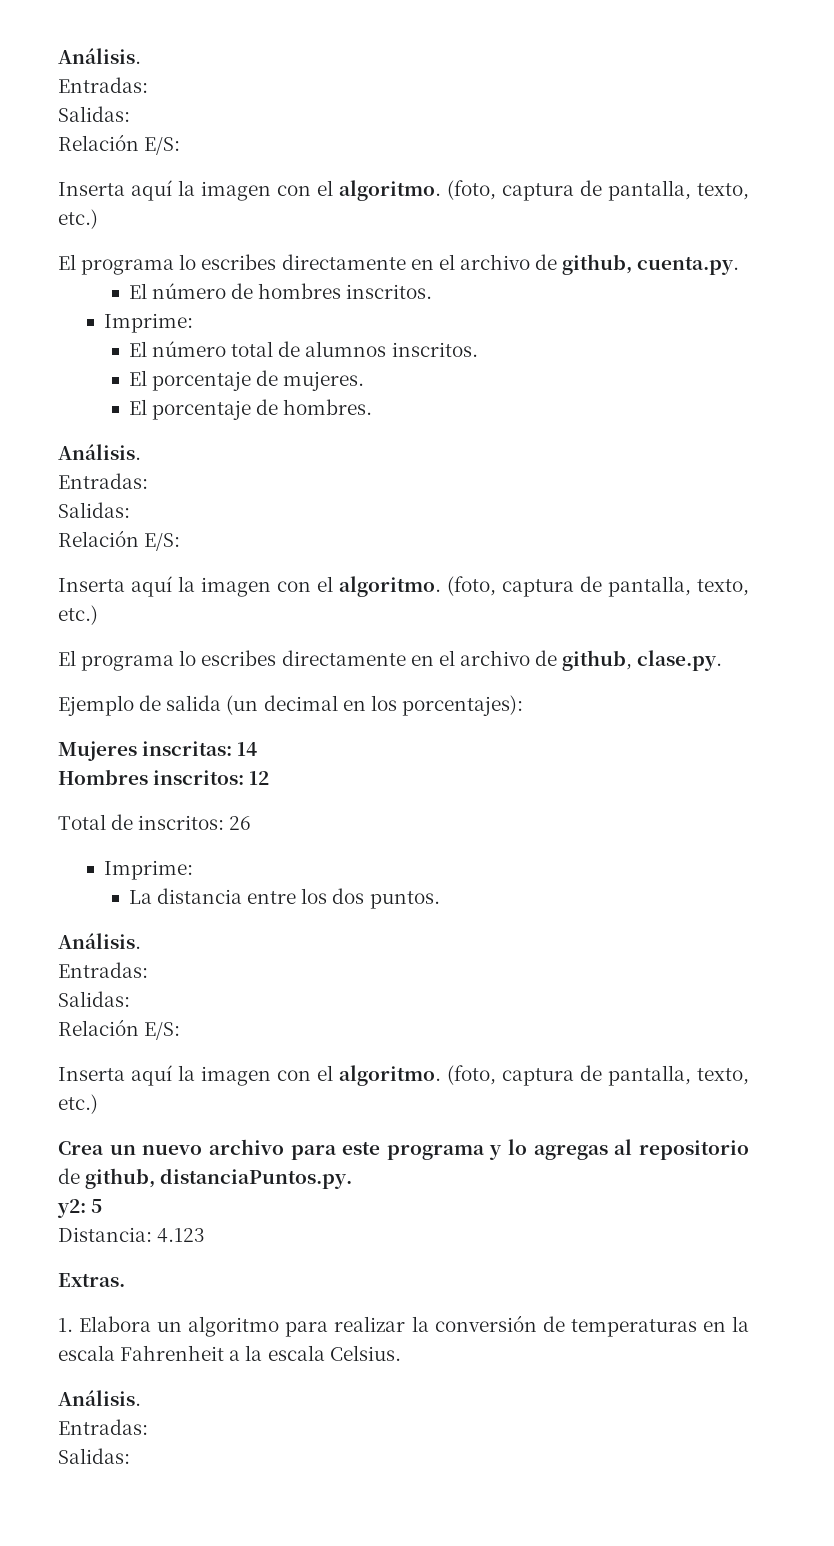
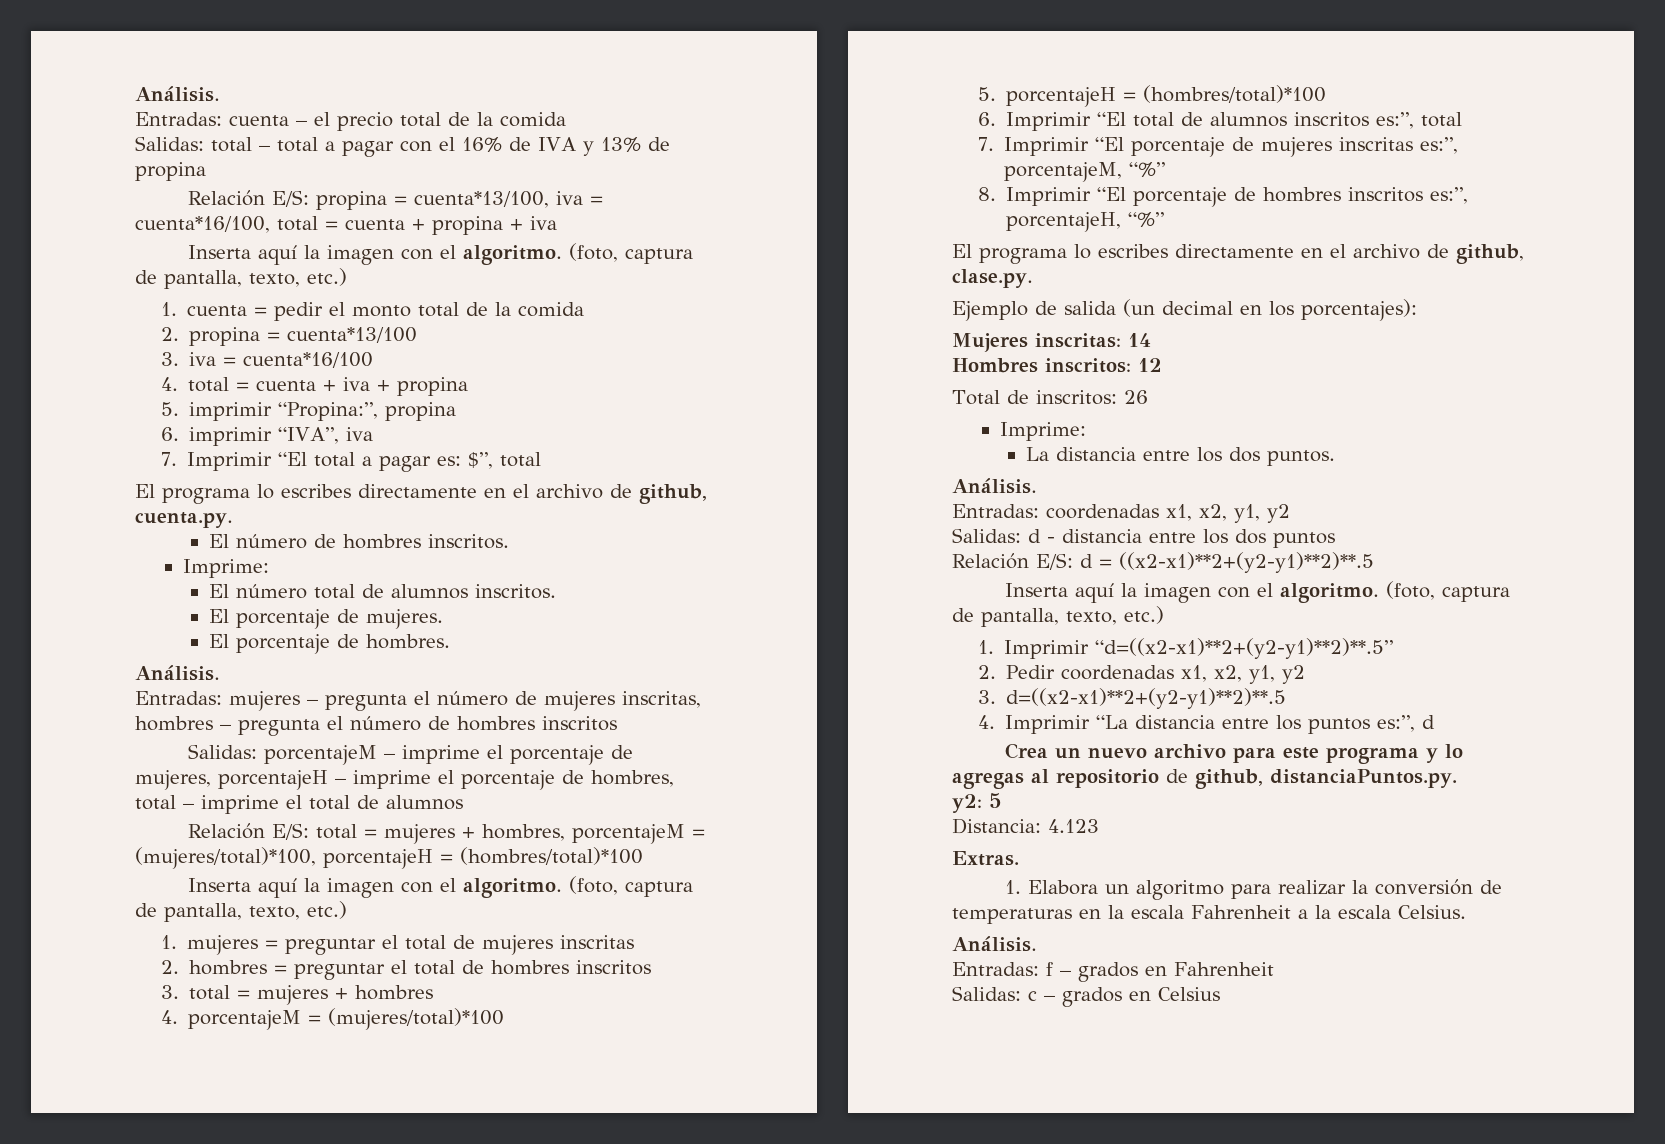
[58,48,141,64] [58,77,148,93] [58,106,130,122] [58,134,181,155] Análisis. // Entradas: // Salidas: // Relación E/S: -> [135,86,220,102] [135,112,566,131] [135,136,670,157] [135,162,206,181] [187,190,603,210] [135,216,557,235] Análisis. // Entradas: cuenta – el precio total de la comida // Salidas: total – total a pagar con el 16% de IVA y 13% de propina // Relación E/S: propina = cuenta*13/100, iva = cuenta*16/100, total = cuenta + propina + iva
(98, 219) none -> [160,302,584,321] [160,327,417,346] [160,352,373,368] [160,377,468,396] [160,402,456,421] [160,427,373,446] [160,452,541,472] // 1. cuenta = pedir el monto total de la comida // 2. propina = cuenta*13/100 // 3. iva = cuenta*16/100 // 4. total = cuenta + iva + propina // 5. imprimir “Propina:”, propina // 6. imprimir “IVA”, iva // 7. Imprimir “El total a pagar es: $”, total
[58,502,130,518] [58,530,181,551] // Salidas: // Relación E/S: -> [229,691,701,711] [135,716,617,736] [187,744,633,765] [135,770,674,790] [135,795,463,814] [187,823,705,844] [135,847,643,869] mujeres – pregunta el número de mujeres inscritas, hombres – pregunta el número de hombres inscritos // Salidas: porcentajeM – imprime el porcentaje de mujeres, porcentajeH – imprime el porcentaje de hombres, total – imprime el total de alumnos // Relación E/S: total = mujeres + hombres, porcentajeM = (mujeres/total)*100, porcentajeH = (hombres/total)*100
(98, 615) none -> [160,935,634,955] [160,960,651,980] [160,985,433,1005] [160,1008,504,1030] [977,85,1326,107] [977,112,1462,131] [977,137,1458,157] [1003,162,1165,182] [977,187,1468,207] [1005,212,1164,232] // 1. mujeres = preguntar el total de mujeres inscritas // 2. hombres = preguntar el total de hombres inscritos // 3. total = mujeres + hombres // 4. porcentajeM = (mujeres/total)*100 // 5. porcentajeH = (hombres/total)*100 // 6. Imprimir “El total de alumnos inscritos es:”, total // 7. Imprimir “El porcentaje de mujeres inscritas es:”, porcentajeM, “%” // 8. Imprimir “El porcentaje de hombres inscritos es:”, porcentajeH, “%”
[58,991,130,1007] [58,1019,181,1040] // Salidas: // Relación E/S: -> [1046,504,1290,523] [952,528,1335,548] [952,552,1374,573] coordenadas x1, x2, y1, y2 // Salidas: d - distancia entre los dos puntos // Relación E/S: d = ((x2-x1)**2+(y2-y1)**2)**.5
(98, 1104) none -> [977,638,1393,659] [977,665,1305,684] [977,688,1286,709] [977,715,1435,734] // 1. Imprimir “d=((x2-x1)**2+(y2-y1)**2)**.5” // 2. Pedir coordenadas x1, x2, y1, y2 // 3. d=((x2-x1)**2+(y2-y1)**2)**.5 // 4. Imprimir “La distancia entre los puntos es:”, d
[58,1448,130,1464] // Salidas: -> [1046,962,1274,982] [952,986,1220,1007] f – grados en Fahrenheit // Salidas: c – grados en Celsius

